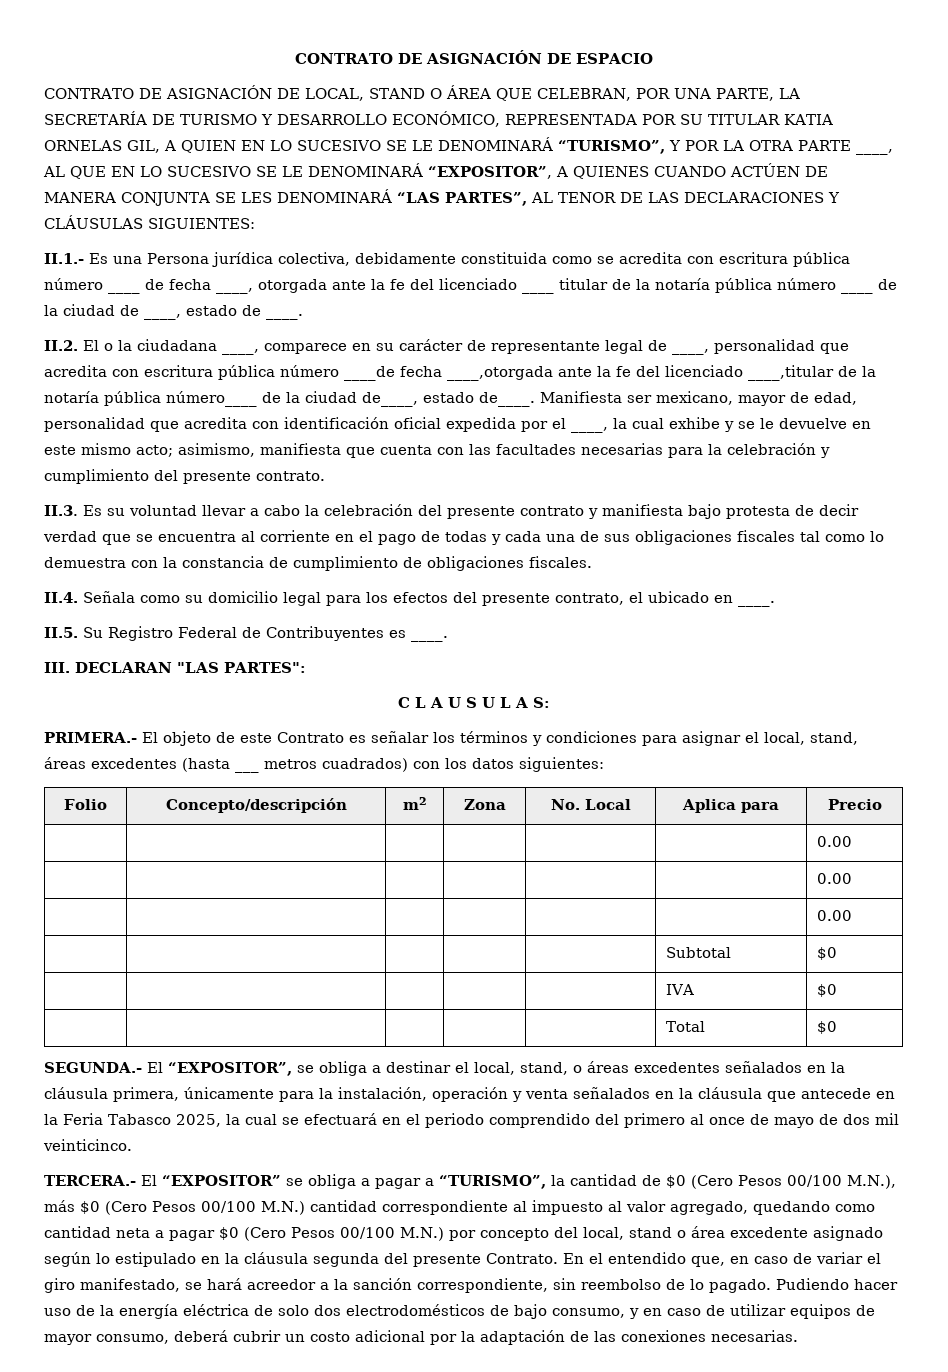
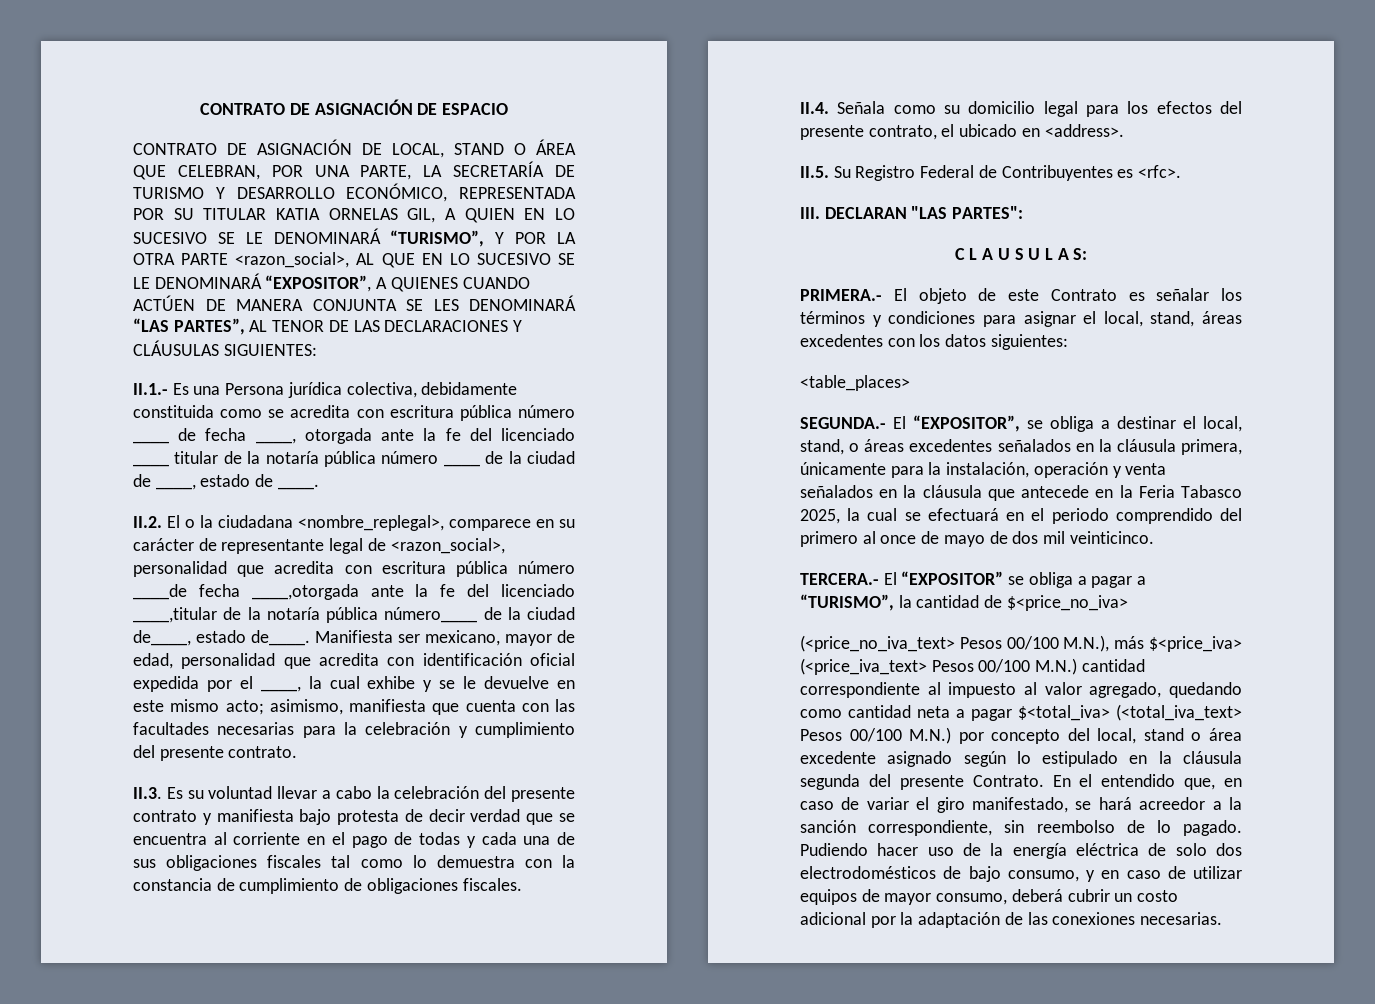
[855,149,893,155] ____, -> [235,252,350,268] <razon_social>,
[222,349,259,355] ____, -> [298,515,444,531] <nombre_replegal>,
[672,349,709,355] ____, -> [390,538,505,554] <razon_social>,
[738,601,775,607] ____. -> [1044,124,1124,137] <address>.
[411,636,448,642] ____. -> [1138,165,1182,178] <rfc>.
[182,758,259,773] [264,758,408,772] (hasta ___ metros cuadrados) -> (883, 340) none
[64,799,107,810] [165,798,347,813] [402,797,427,810] [463,799,506,810] [550,799,631,810] [682,799,779,813] [827,799,882,810] [816,836,852,847] [816,873,852,884] [816,910,852,921] [665,947,731,958] [816,947,837,960] [665,984,694,995] [816,984,837,997] [665,1021,705,1032] [816,1021,837,1034] // Folio | Concepto/descripción | m2 | Zona | No. Local | Aplica para | Precio // | | | | | | 0.00 // | | | | | | 0.00 // | | | | | | 0.00 // | | | | | Subtotal | $0 // | | | | | IVA | $0 // | | | | | Total | $0 -> [800,375,910,391] // <table_places>
[666,1175,733,1189] $0 (Cero -> [1006,595,1128,611] [800,635,955,652] $<price_no_iva> // (<price_no_iva_text>
[80,1201,147,1215] $0 (Cero -> [1149,636,1242,652] [800,658,927,675] $<price_iva> (<price_iva_text>
[219,1227,286,1241] $0 (Cero -> [1018,704,1242,721] $<total_iva> (<total_iva_text>

